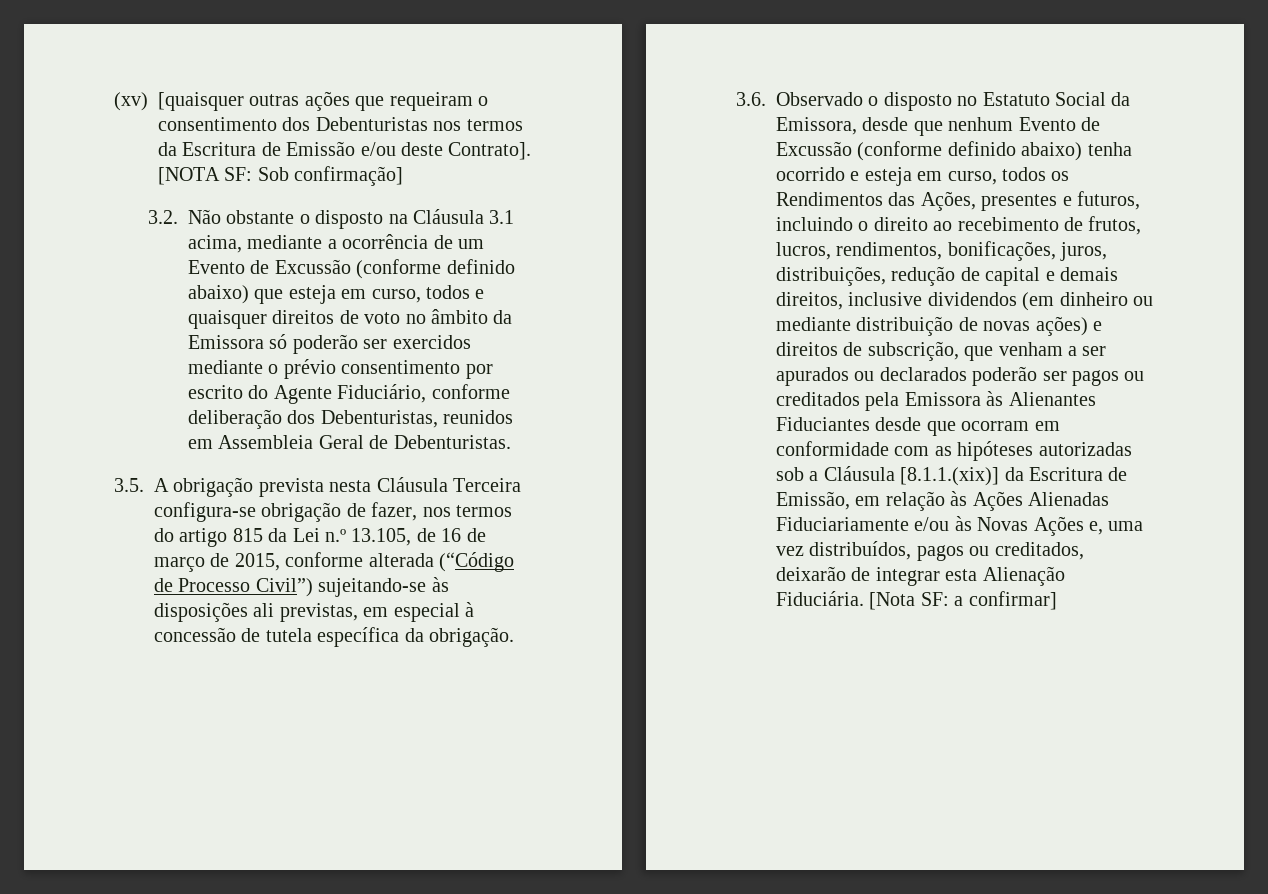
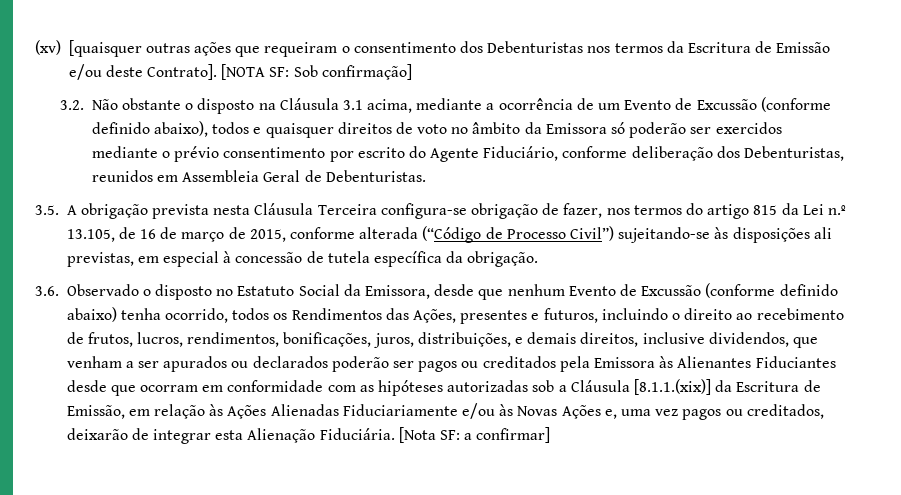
[188,285,421,304] abaixo) que esteja em curso, -> [153,121,208,137] abaixo),
[776,167,997,186] ocorrido e esteja em curso, -> [165,308,229,323] ocorrido,
[891,266,1041,286] redução de capital -> (511, 339) none
[927,292,1153,311] [776,316,1102,336] [776,341,959,361] dividendos (em dinheiro ou mediante distribuição de novas ações) e direitos de subscrição, -> [708,332,789,347] dividendos,
[809,541,912,560] distribuídos, -> (679, 412) none

